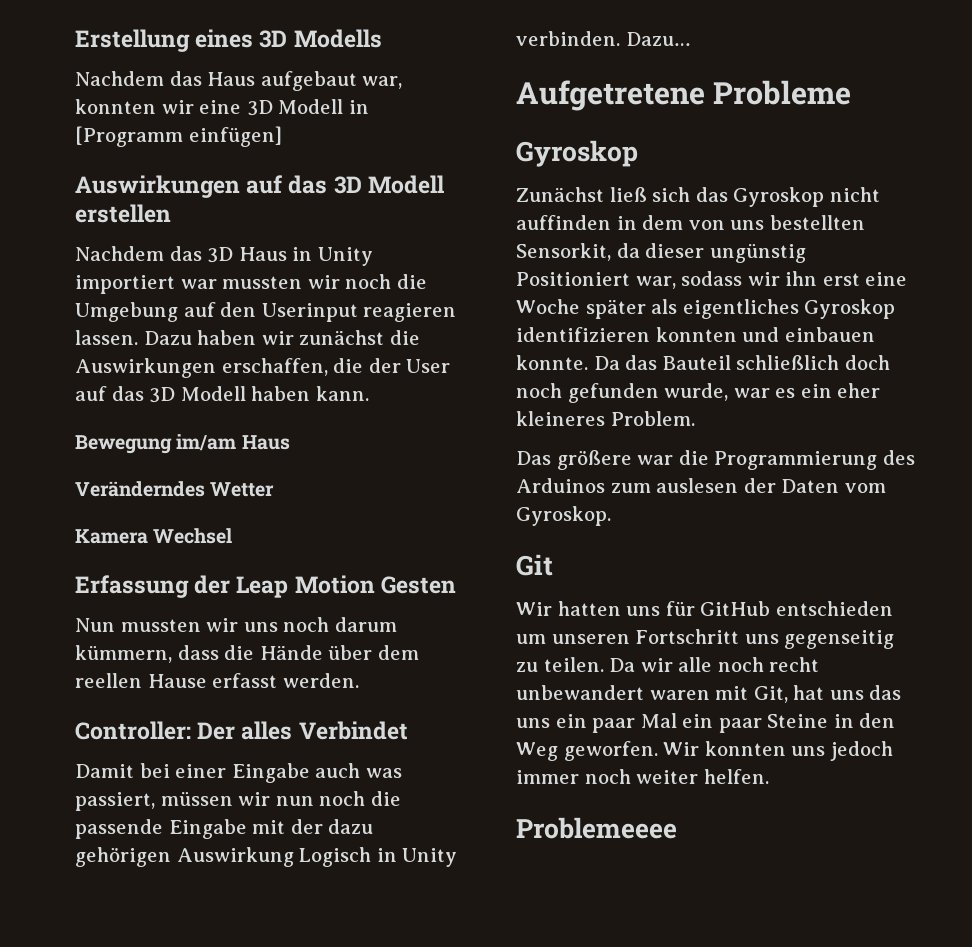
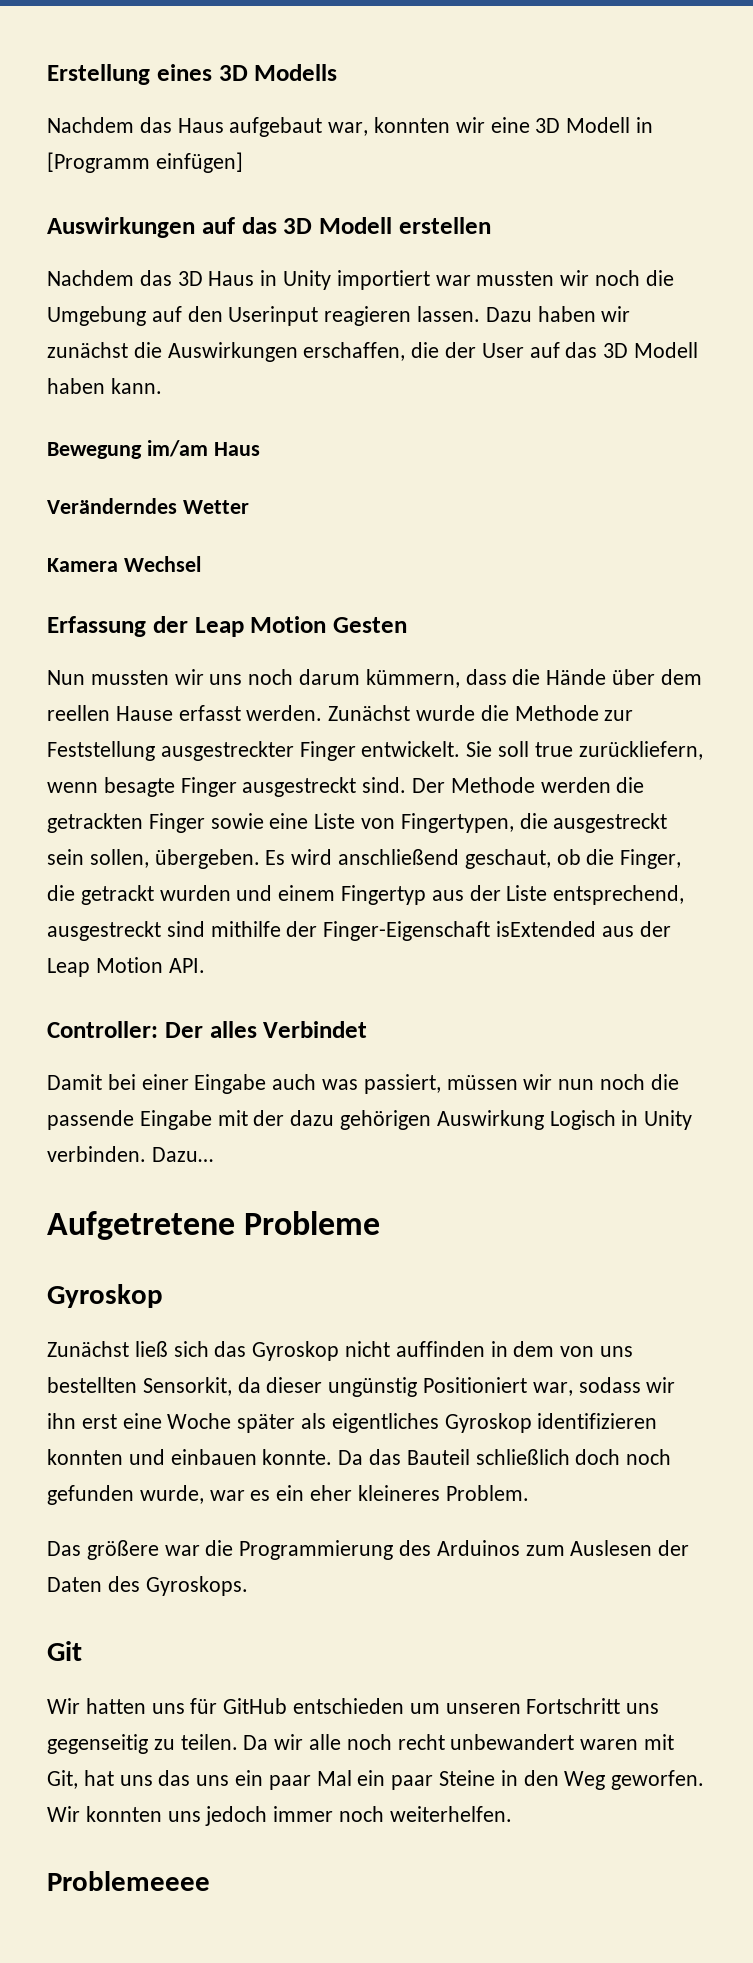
(359, 680) none -> [328,705,634,721] [47,741,703,761] [47,777,645,797] [47,813,668,833] [47,849,682,869] [47,885,685,905] [47,921,671,941] [47,957,205,977] Zunächst wurde die Methode zur Feststellung ausgestreckter Finger entwickelt. Sie soll true zurückliefern, wenn besagte Finger ausgestreckt sind. Der Methode werden die getrackten Finger sowie eine Liste von Fingertypen, die ausgestreckt sein sollen, übergeben. Es wird anschließend geschaut, ob die Finger, die getrackt wurden und einem Fingertyp aus der Liste entsprechend, ausgestreckt sind mithilfe der Finger-Eigenschaft isExtended aus der Leap Motion API.
[656,478,739,493] auslesen -> [570,1540,653,1556] Auslesen
[844,483,886,493] [516,506,611,526] vom Gyroskop. -> [107,1576,248,1596] des Gyroskops.
[636,769,769,784] weiter helfen. -> [389,1806,512,1822] weiterhelfen.

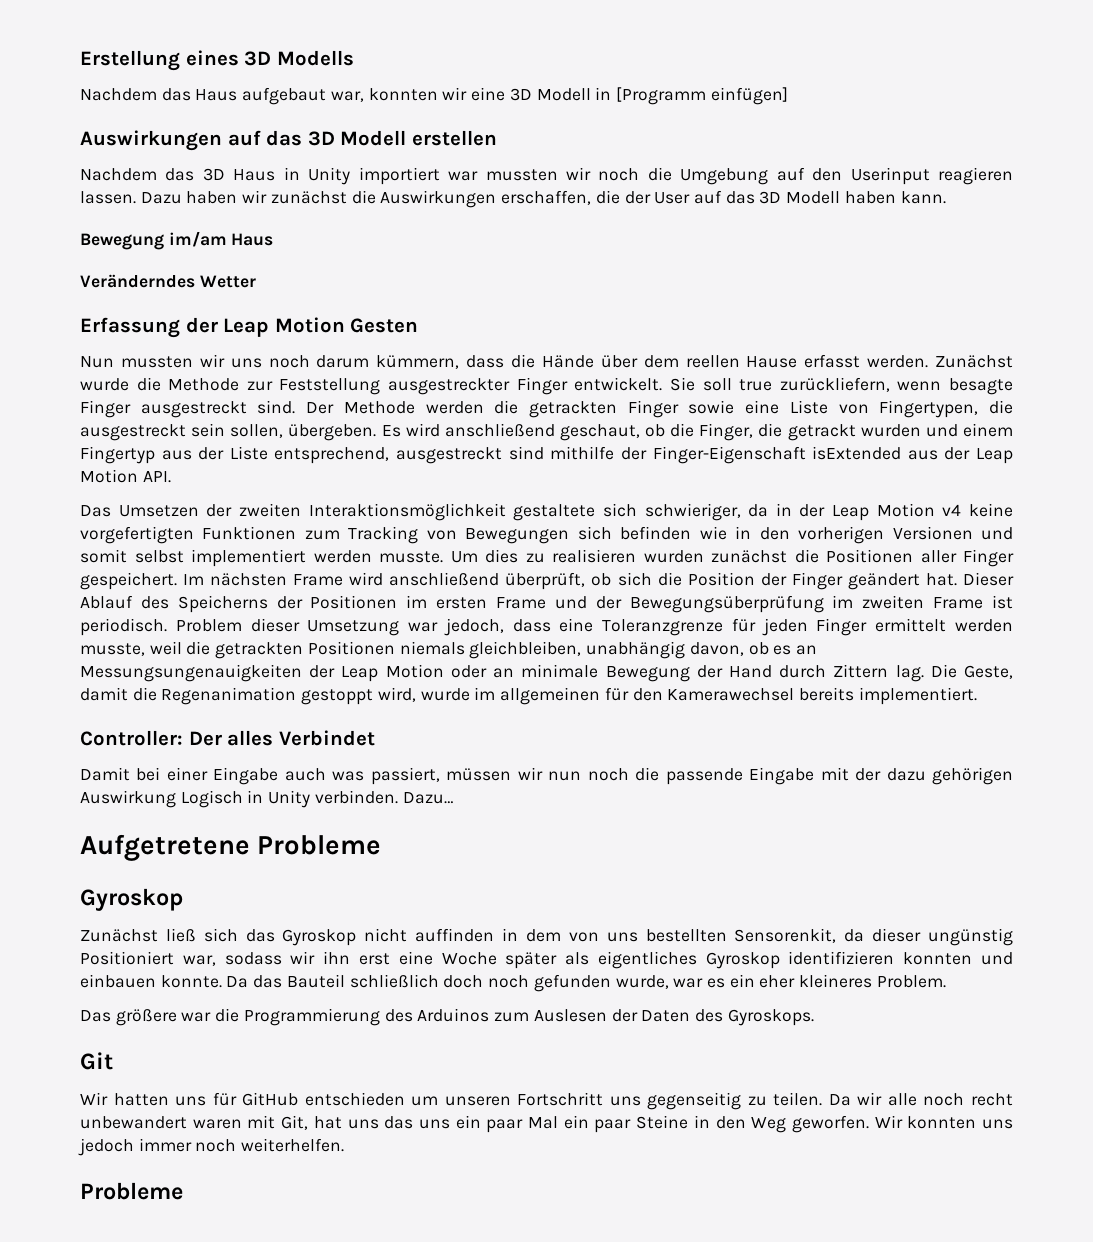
[47,556,201,572] // Kamera Wechsel -> (256, 281) none
(205, 965) none -> [80,503,1013,521] [80,526,1013,544] [80,549,1014,567] [80,572,1015,590] [80,595,1014,613] [80,618,1013,636] [80,641,817,659] [80,664,1013,682] [80,687,977,705] // Das Umsetzen der zweiten Interaktionsmöglichkeit gestaltete sich schwieriger, da in der Leap Motion v4 keine vorgefertigten Funktionen zum Tracking von Bewegungen sich befinden wie in den vorherigen Versionen und somit selbst implementiert werden musste. Um dies zu realisieren wurden zunächst die Positionen aller Finger gespeichert. Im nächsten Frame wird anschließend überprüft, ob sich die Position der Finger geändert hat. Dieser Ablauf des Speicherns der Positionen im ersten Frame und der Bewegungsüberprüfung im zweiten Frame ist periodisch. Problem dieser Umsetzung war jedoch, dass eine Toleranzgrenze für jeden Finger ermittelt werden musste, weil die getrackten Positionen niemals gleichbleiben, unabhängig davon, ob es an Messungsungenauigkeiten der Leap Motion oder an minimale Bewegung der Hand durch Zittern lag. Die Geste, damit die Regenanimation gestoppt wird, wurde im allgemeinen für den Kamerawechsel bereits implementiert.
[142,1377,232,1396] Sensorkit, -> [734,928,837,943] Sensorenkit,
[47,1871,210,1891] Problemeeee -> [80,1182,183,1200] Probleme

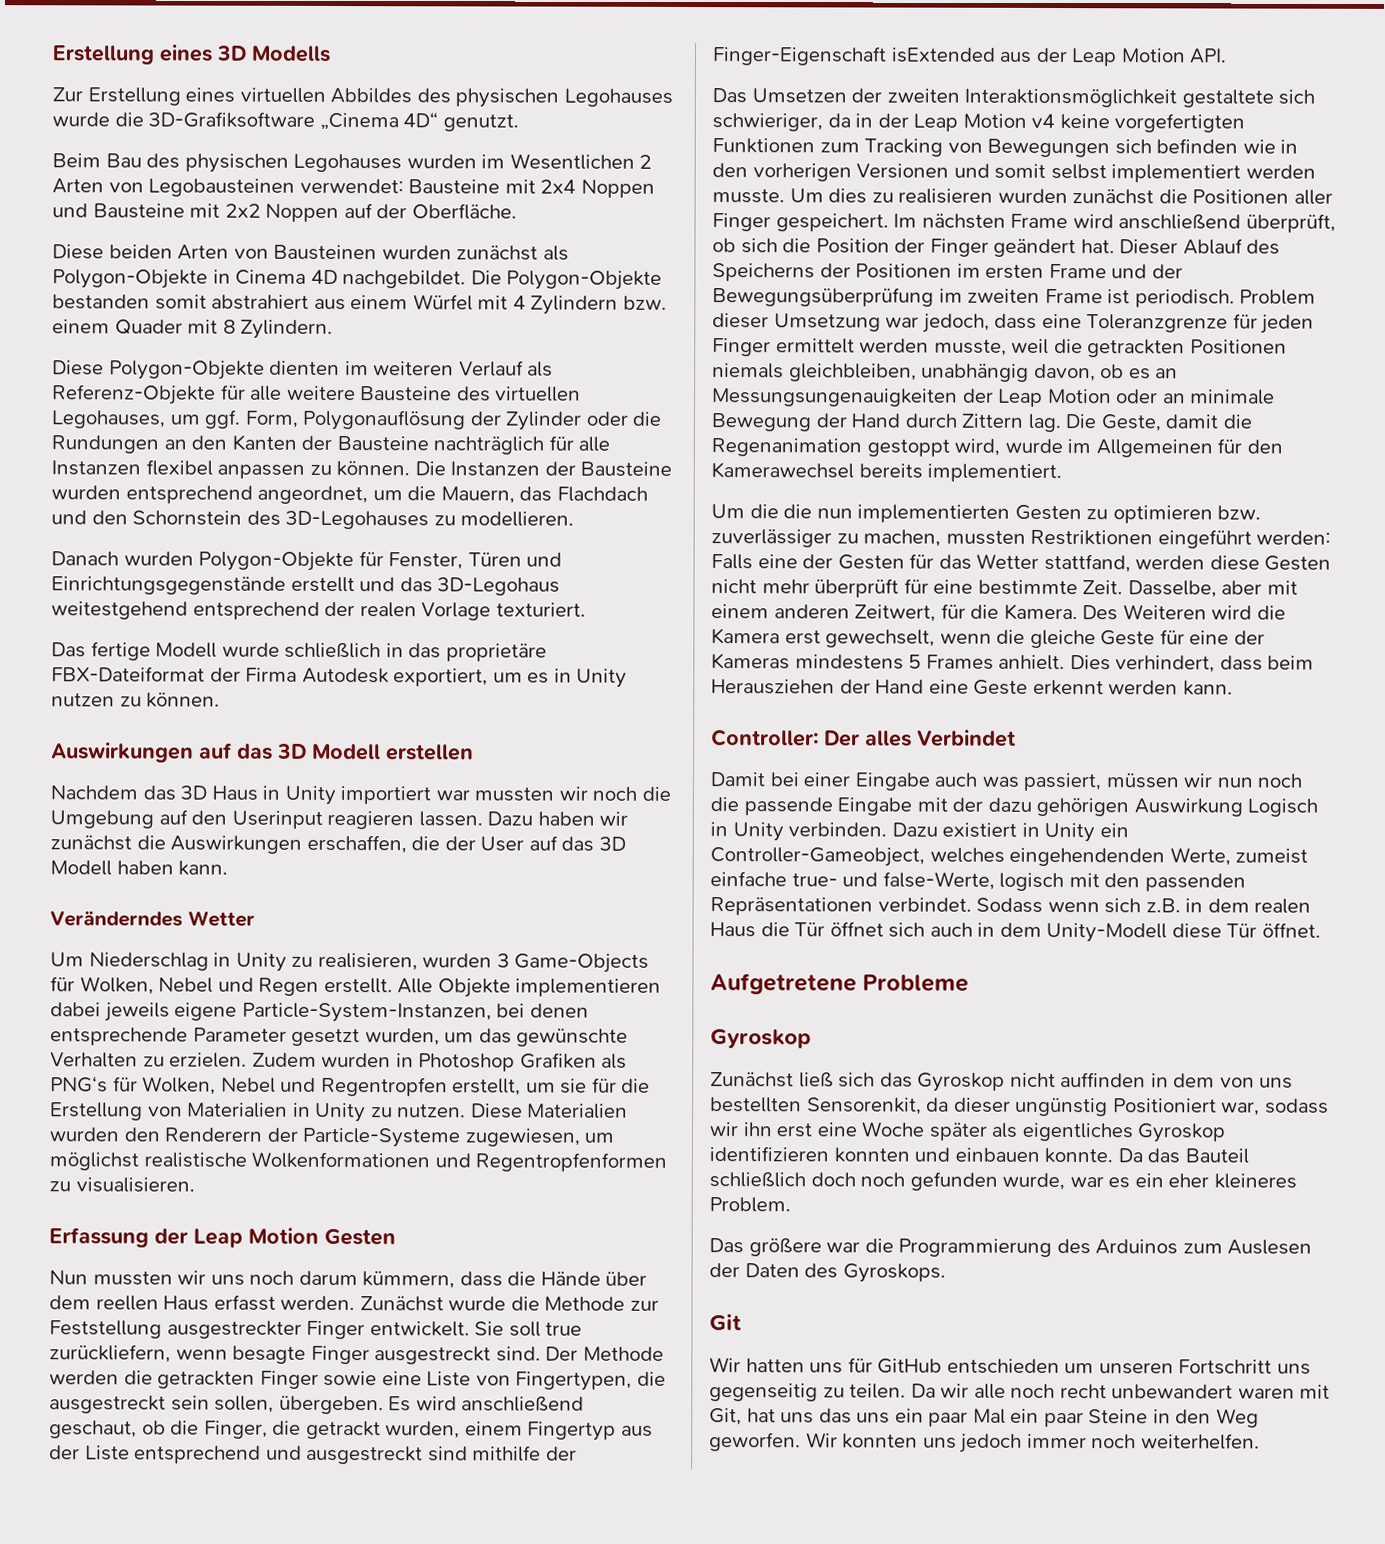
[80,87,788,105] Nachdem das Haus aufgebaut war, konnten wir eine 3D Modell in [Programm einfügen] -> [52,87,673,108] [52,111,519,132] [52,153,653,173] [52,178,655,198] [52,203,517,223] [52,244,569,261] [52,269,663,290] [52,294,667,315] [52,319,334,339] [52,360,554,380] [52,384,582,405] [51,409,663,431] [51,434,611,455] [51,459,673,479] [51,485,648,505] [51,510,575,530] [51,551,563,572] [51,576,561,596] [51,601,586,621] [51,641,547,662] [51,666,628,688] [51,692,221,708] Zur Erstellung eines virtuellen Abbildes des physischen Legohauses wurde die 3D-Grafiksoftware „Cinema 4D“ genutzt. // Beim Bau des physischen Legohauses wurden im Wesentlichen 2 Arten von Legobausteinen verwendet: Bausteine mit 2x4 Noppen und Bausteine mit 2x2 Noppen auf der Oberfläche. // Diese beiden Arten von Bausteinen wurden zunächst als Polygon-Objekte in Cinema 4D nachgebildet. Die Polygon-Objekte bestanden somit abstrahiert aus einem Würfel mit 4 Zylindern bzw. einem Quader mit 8 Zylindern. // Diese Polygon-Objekte dienten im weiteren Verlauf als Referenz-Objekte für alle weitere Bausteine des virtuellen Legohauses, um ggf. Form, Polygonauflösung der Zylinder oder die Rundungen an den Kanten der Bausteine nachträglich für alle Instanzen flexibel anpassen zu können. Die Instanzen der Bausteine wurden entsprechend angeordnet, um die Mauern, das Flachdach und den Schornstein des 3D-Legohauses zu modellieren. // Danach wurden Polygon-Objekte für Fenster, Türen und Einrichtungsgegenstände erstellt und das 3D-Legohaus weitestgehend entsprechend der realen Vorlage texturiert. // Das fertige Modell wurde schließlich in das proprietäre FBX-Dateiformat der Firma Autodesk exportiert, um es in Unity nutzen zu können.
[80,231,274,250] // Bewegung im/am Haus -> (229, 868) none
(256, 281) none -> [50,952,650,973] [50,976,662,998] [50,1002,589,1023] [50,1027,629,1047] [50,1052,628,1072] [50,1076,651,1097] [50,1102,629,1123] [49,1127,615,1148] [49,1151,668,1172] [49,1177,195,1193] // Um Niederschlag in Unity zu realisieren, wurden 3 Game-Objects für Wolken, Nebel und Regen erstellt. Alle Objekte implementieren dabei jeweils eigene Particle-System-Instanzen, bei denen entsprechende Parameter gesetzt wurden, um das gewünschte Verhalten zu erzielen. Zudem wurden in Photoshop Grafiken als PNG‘s für Wolken, Nebel und Regentropfen erstellt, um sie für die Erstellung von Materialien in Unity zu nutzen. Diese Materialien wurden den Renderern der Particle-Systeme zugewiesen, um möglichst realistische Wolkenformationen und Regentropfenformen zu visualisieren.
[746,356,798,368] Hause -> [163,1295,210,1311] Haus
[860,424,958,437] wurden und -> [385,1421,461,1439] wurden,
[274,447,390,464] entsprechend, -> [134,1445,302,1464] entsprechend und
[500,687,601,705] allgemeinen -> [1095,439,1213,458] Allgemeinen
(977, 696) none -> [711,504,1262,524] [711,529,1332,549] [711,553,1332,573] [711,578,1298,598] [711,603,1286,622] [711,628,1265,649] [711,653,1315,673] [711,679,1233,696] // Um die die nun implementierten Gesten zu optimieren bzw. zuverlässiger zu machen, mussten Restriktionen eingeführt werden: Falls eine der Gesten für das Wetter stattfand, werden diese Gesten nicht mehr überprüft für eine bestimmte Zeit. Dasselbe, aber mit einem anderen Zeitwert, für die Kamera. Des Weiteren wird die Kamera erst gewechselt, wenn die gleiche Geste für eine der Kameras mindestens 5 Frames anhielt. Dies verhindert, dass beim Herausziehen der Hand eine Geste erkennt werden kann.
[402,792,453,804] Dazu… -> [891,822,1129,843] [710,847,1309,867] [710,871,1246,892] [710,897,1312,916] [710,921,1321,943] Dazu existiert in Unity ein Controller-Gameobject, welches eingehendenden Werte, zumeist einfache true- und false-Werte, logisch mit den passenden Repräsentationen verbindet. Sodass wenn sich z.B. in dem realen Haus die Tür öffnet sich auch in dem Unity-Modell diese Tür öffnet.
[80,1182,183,1200] // Probleme -> (1260, 1441) none

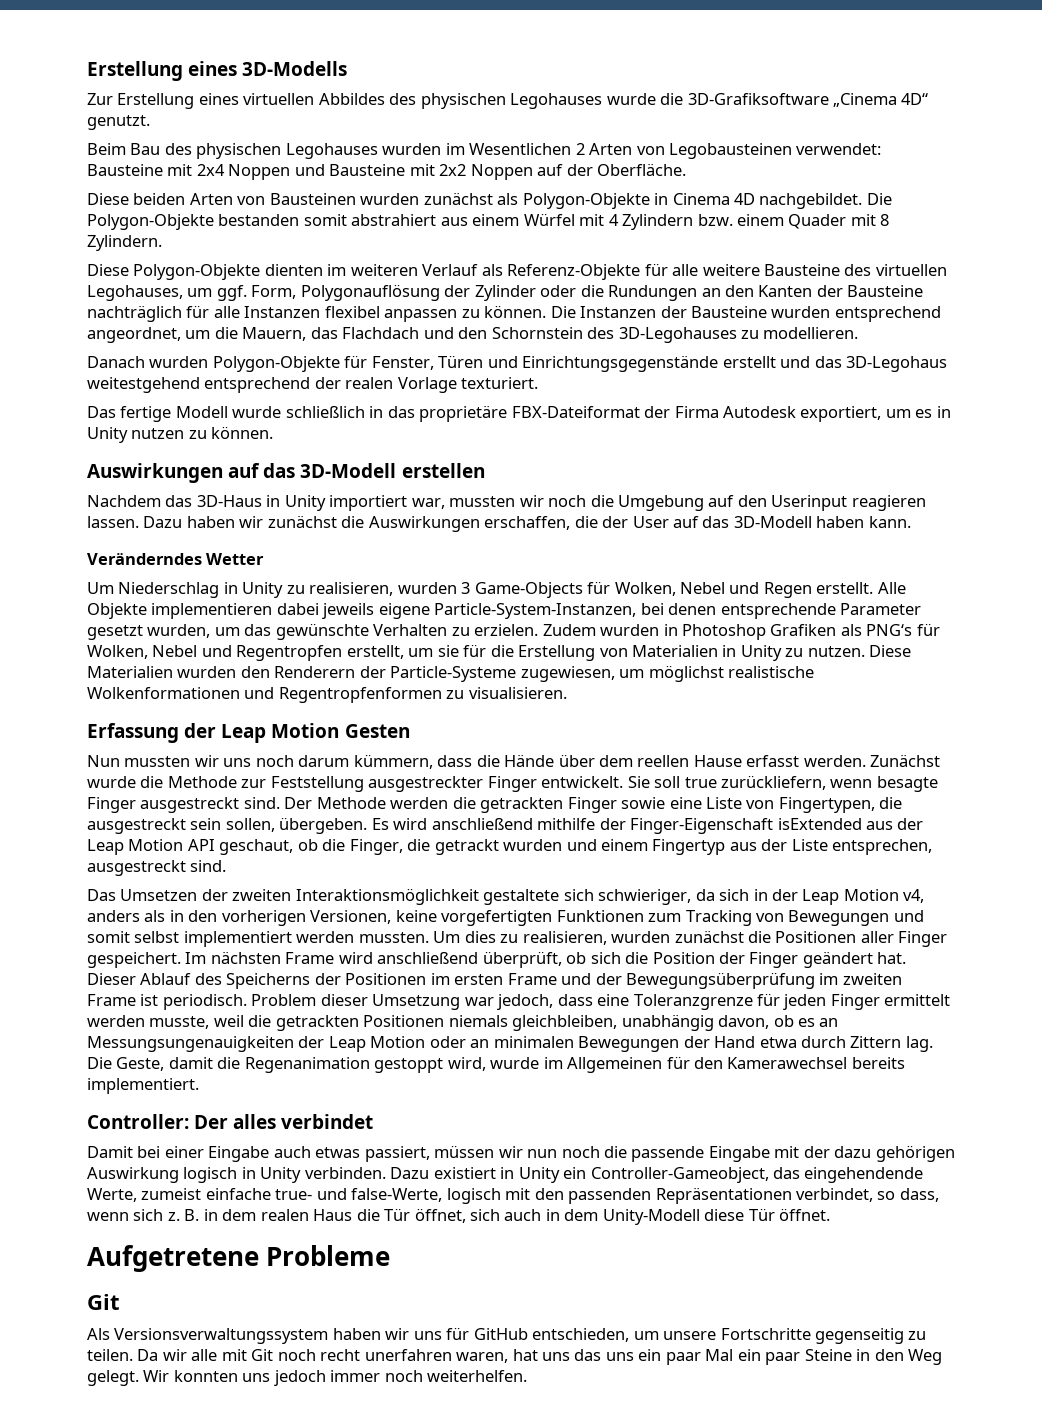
[52,44,331,65] Erstellung eines 3D Modells -> [87,61,348,81] Erstellung eines 3D-Modells
[277,743,381,761] 3D Modell -> [300,463,397,478] 3D-Modell
[180,785,258,801] 3D Haus -> [196,495,262,507] 3D-Haus
[435,789,470,801] war -> [411,498,445,509] war,
[598,836,626,851] [50,860,112,876] 3D Modell -> [733,516,812,528] 3D-Modell
[163,1295,210,1311] Haus -> [693,755,742,767] Hause
[49,1420,653,1441] [49,1445,468,1465] geschaut, ob die Finger, die getrackt wurden, einem Fingertyp aus der Liste entsprechend und ausgestreckt sind -> (533, 824) none
[1189,48,1228,64] API. -> [187,839,933,855] [87,860,227,876] API geschaut, ob die Finger, die getrackt wurden und einem Fingertyp aus der Liste entsprechen, ausgestreckt sind.
(851, 120) none -> [719,889,750,901] sich
[1031,113,1056,129] v4 -> [903,889,925,903] [87,910,392,926] v4, anders als in den vorherigen Versionen,
[1114,138,1299,155] [712,163,950,182] sich befinden wie in den vorherigen Versionen -> (890, 918) none
[712,189,785,204] musste. -> [358,932,429,943] mussten.
[898,188,994,204] realisieren -> [522,931,607,945] realisieren,
[1190,389,1276,405] [711,413,902,432] minimale Bewegung der Hand -> [493,1036,797,1052] minimalen Bewegungen der Hand etwa
[711,504,1262,524] [711,529,1332,549] [711,553,1332,573] [711,578,1298,598] [711,603,1286,622] [711,628,1265,649] [711,653,1315,673] [711,679,1233,696] // Um die die nun implementierten Gesten zu optimieren bzw. zuverlässiger zu machen, mussten Restriktionen eingeführt werden: Falls eine der Gesten für das Wetter stattfand, werden diese Gesten nicht mehr überprüft für eine bestimmte Zeit. Dasselbe, aber mit einem anderen Zeitwert, für die Kamera. Des Weiteren wird die Kamera erst gewechselt, wenn die gleiche Geste für eine der Kameras mindestens 5 Frames anhielt. Dies verhindert, dass beim Herausziehen der Hand eine Geste erkennt werden kann. -> (199, 1086) none
[917,729,1016,747] Verbindet -> [281,1114,374,1129] verbindet
[981,776,1019,788] was -> [315,1147,361,1158] etwas
[1247,798,1319,817] Logisch -> [183,1167,238,1183] logisch
[929,847,1166,867] welches eingehendenden -> [773,1167,924,1183] das eingehendende
[877,897,1181,914] verbindet. Sodass wenn sich z.B. -> [796,1188,939,1202] [87,1209,200,1221] verbindet, so dass, wenn sich z. B.
[829,921,884,937] öffnet -> [414,1208,466,1223] öffnet,
[710,1029,812,1049] [710,1072,1294,1092] [710,1097,1329,1117] [709,1121,1227,1143] [709,1146,1249,1164] [709,1171,1297,1191] [709,1197,791,1213] [709,1238,1313,1258] [709,1263,946,1283] [709,1314,742,1331] [709,1357,1311,1375] Gyroskop // Zunächst ließ sich das Gyroskop nicht auffinden in dem von uns bestellten Sensorenkit, da dieser ungünstig Positioniert war, sodass wir ihn erst eine Woche später als eigentliches Gyroskop identifizieren konnten und einbauen konnte. Da das Bauteil schließlich doch noch gefunden wurde, war es ein eher kleineres Problem. // Das größere war die Programmierung des Arduinos zum Auslesen der Daten des Gyroskops. // Git // Wir hatten uns für GitHub entschieden um unseren Fortschritt uns -> [87,1294,120,1310] [87,1327,811,1344] Git // Als Versionsverwaltungssystem haben wir uns für GitHub entschieden, um unsere Fortschritte
[1010,1383,1331,1399] [709,1408,742,1426] noch recht unbewandert waren mit Git, -> [221,1349,509,1363] mit Git noch recht unerfahren waren,
[709,1432,801,1452] geworfen. -> [87,1370,139,1386] gelegt.

